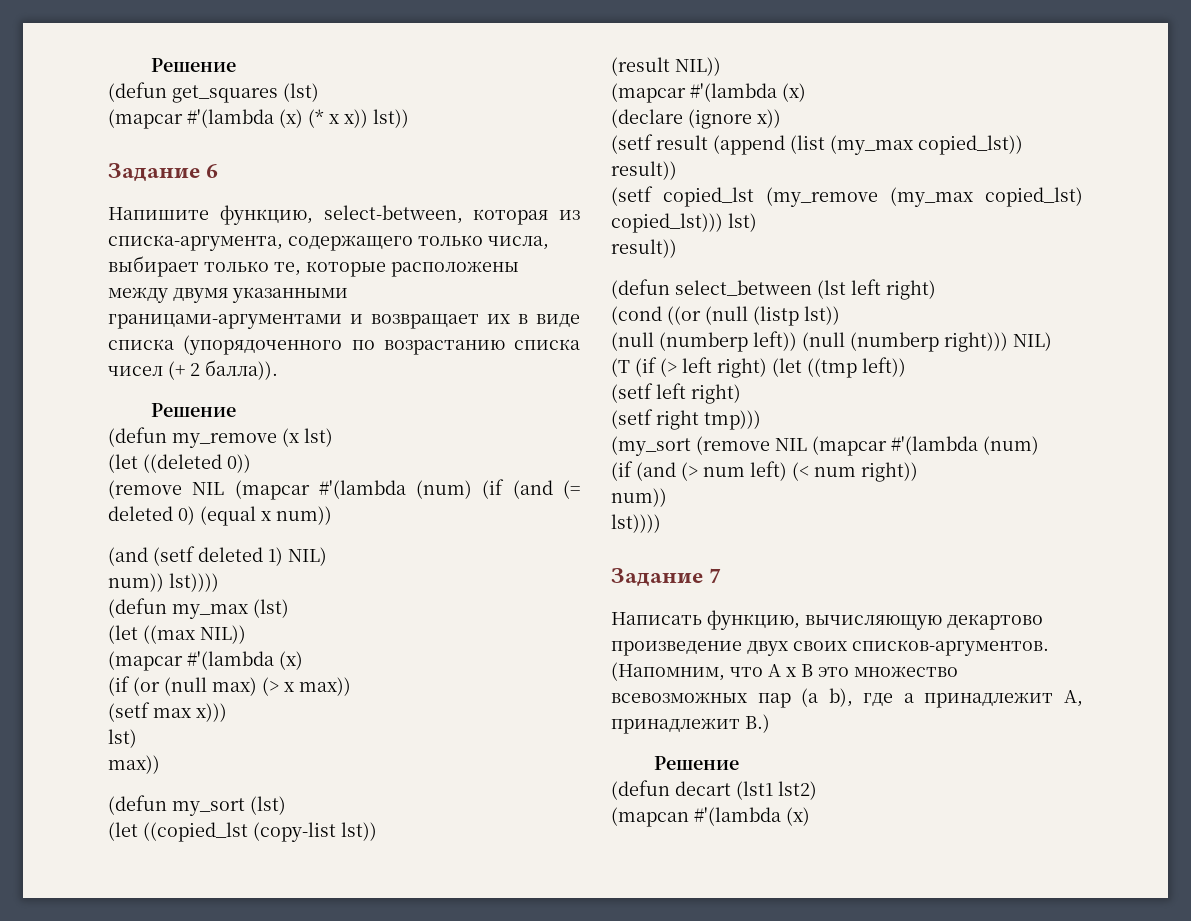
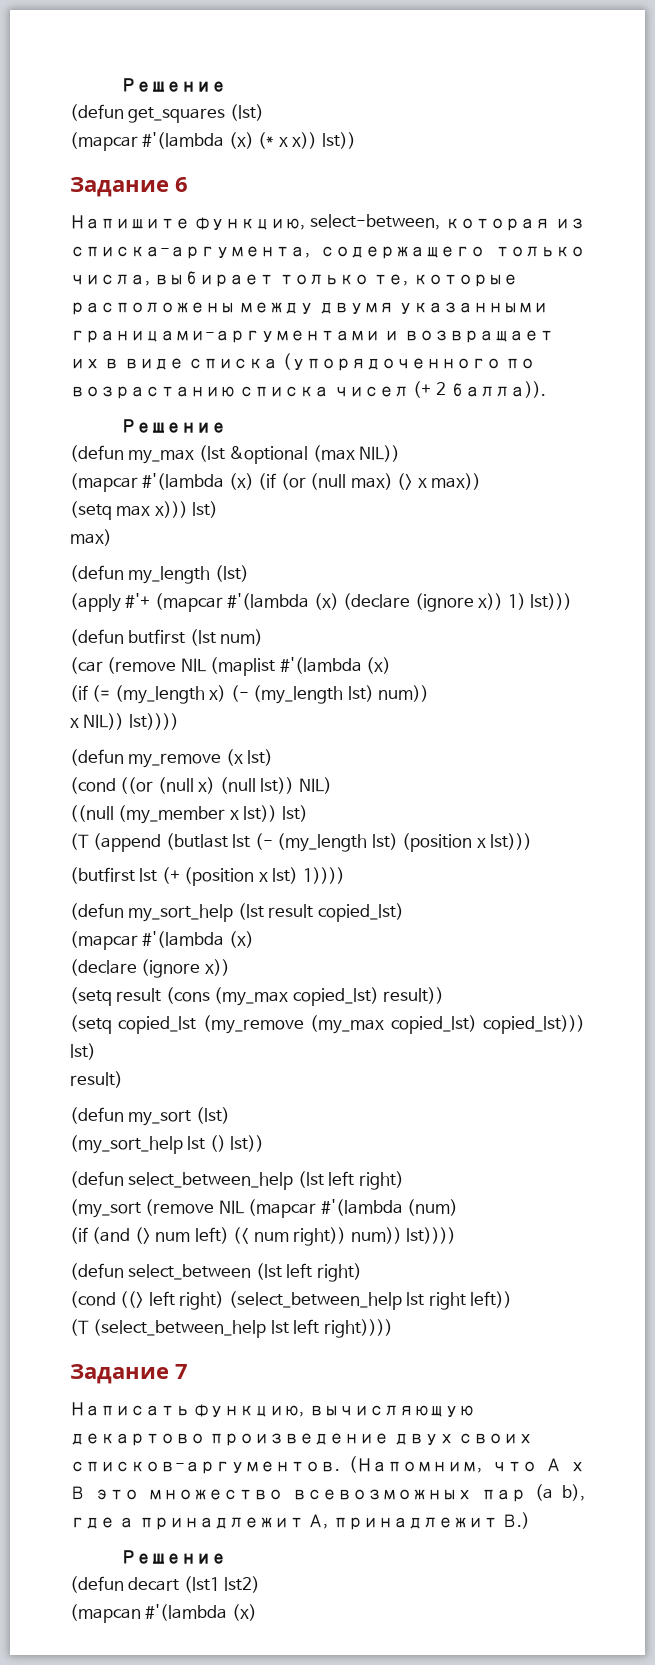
[108,427,333,448] [108,454,251,473] [108,479,580,500] [108,506,332,526] [108,546,327,566] [108,573,219,592] // (defun my_remove (x lst) // (let ((deleted 0)) // (remove NIL (mapcar #'(lambda (num) (if (and (= deleted 0) (equal x num)) // (and (setf deleted 1) NIL) // num)) lst)))) -> (226, 426) none
[253,599,289,618] [108,625,246,644] [108,651,303,671] (lst) // (let ((max NIL)) // (mapcar #'(lambda (x) // -> [198,445,401,464] [70,473,254,492] (lst &optional (max NIL)) // (mapcar #'(lambda (x)
[108,702,150,722] (setf -> [70,501,112,520] (setq
[108,729,137,748] [108,755,160,774] [108,795,286,816] [108,822,377,842] [611,57,721,76] // lst) // max)) // (defun my_sort (lst) // (let ((copied_lst (copy-list lst)) // (result NIL)) -> [192,501,219,518] [70,529,112,546] [70,565,249,584] [70,593,573,612] [70,629,264,646] [70,657,392,676] [70,685,430,704] [70,713,179,730] [70,749,274,768] [70,777,332,794] [70,805,308,824] [70,833,533,852] [70,867,345,886] [70,903,404,922] lst) // max) // (defun my_length (lst) // (apply #'+ (mapcar #'(lambda (x) (declare (ignore x)) 1) lst))) // (defun butfirst (lst num) // (car (remove NIL (maplist #'(lambda (x) // (if (= (my_length x) (- (my_length lst) num)) // x NIL)) lst)))) // (defun my_remove (x lst) // (cond ((or (null x) (null lst)) NIL) // ((null (my_member x lst)) lst) // (T (append (butlast lst (- (my_length lst) (position x lst))) // (butfirst lst (+ (position x lst) 1)))) // (defun my_sort_help (lst result copied_lst)
[611,134,1023,155] [611,161,677,180] [611,186,653,206] (setf result (append (list (my_max copied_lst)) result)) // (setf -> [70,987,445,1006] [70,1015,112,1034] (setq result (cons (my_max copied_lst) result)) // (setq
[611,239,677,258] [611,279,936,300] [611,306,840,326] [611,331,1052,352] [611,357,906,378] [611,383,741,404] [611,409,761,430] result)) // (defun select_between (lst left right) // (cond ((or (null (listp lst)) // (null (numberp left)) (null (numberp right))) NIL) // (T (if (> left right) (let ((tmp left)) // (setf left right) // (setf right tmp))) -> [70,1071,123,1088] [70,1107,230,1126] [70,1135,265,1154] [70,1171,404,1190] result) // (defun my_sort (lst) // (my_sort_help lst () lst)) // (defun select_between_help (lst left right)
[611,488,667,507] [611,514,661,533] // num)) // lst)))) -> [350,1227,457,1244] [70,1263,362,1282] [70,1291,513,1310] [70,1319,393,1338] num)) lst)))) // (defun select_between (lst left right) // (cond ((> left right) (select_between_help lst right left)) // (T (select_between_help lst left right))))

